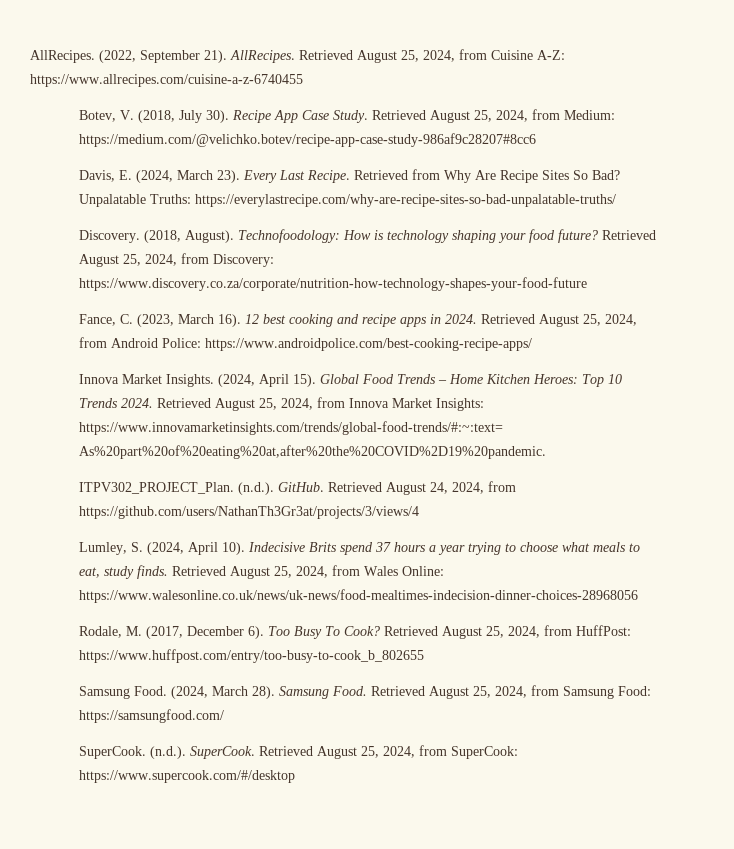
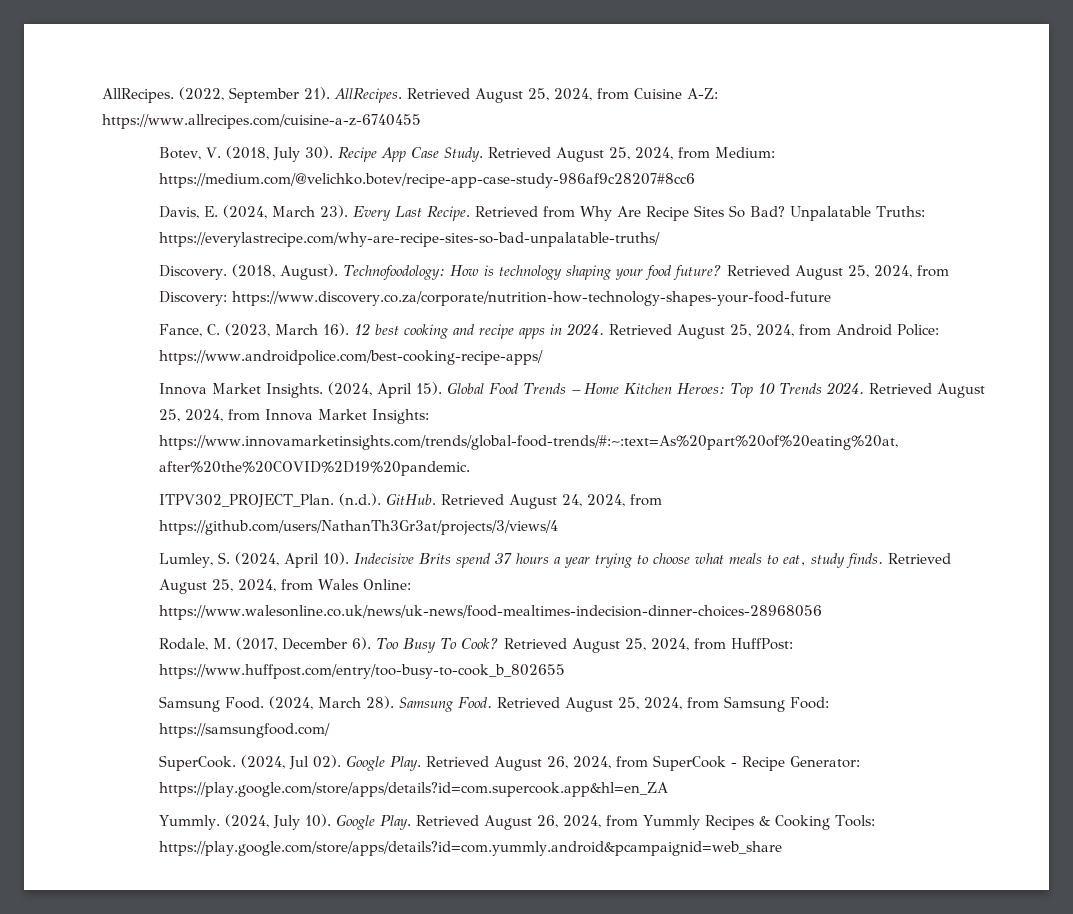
[150,745,519,759] [79,770,296,783] (n.d.). SuperCook. Retrieved August 25, 2024, from SuperCook: https://www.supercook.com/#/desktop -> [240,755,860,771] [158,782,668,797] [158,814,875,830] [158,841,782,856] (2024, Jul 02). Google Play. Retrieved August 26, 2024, from SuperCook - Recipe Generator: https://play.google.com/store/apps/details?id=com.supercook.app&hl=en_ZA // Yummly. (2024, July 10). Google Play. Retrieved August 26, 2024, from Yummly Recipes & Cooking Tools: https://play.google.com/store/apps/details?id=com.yummly.android&pcampaignid=web_share

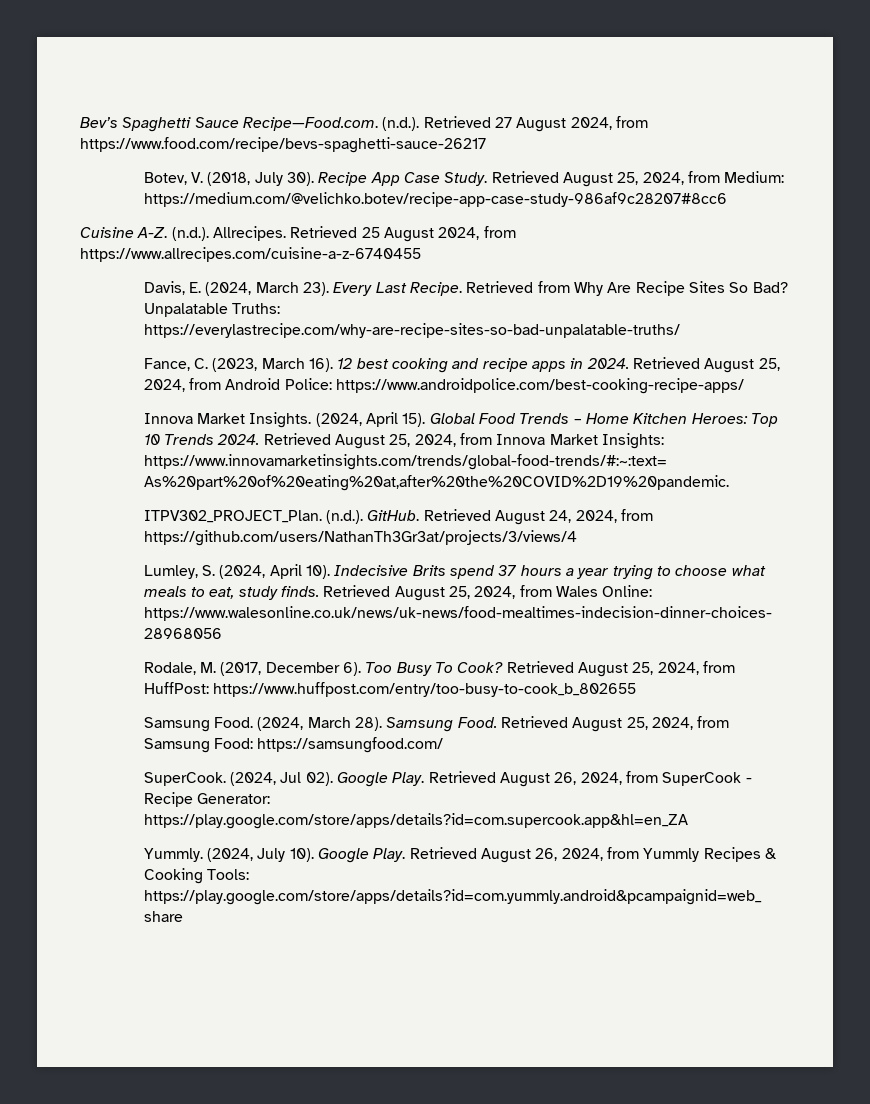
[102,87,718,103] [102,114,421,129] AllRecipes. (2022, September 21). AllRecipes. Retrieved August 25, 2024, from Cuisine A-Z: https://www.allrecipes.com/cuisine-a-z-6740455 -> [80,116,648,132] [80,137,486,153] Bev’s Spaghetti Sauce Recipe—Food.com. (n.d.). Retrieved 27 August 2024, from https://www.food.com/recipe/bevs-spaghetti-sauce-26217
(695, 180) none -> [80,226,516,242] [80,247,421,262] // Cuisine A-Z. (n.d.). Allrecipes. Retrieved 25 August 2024, from https://www.allrecipes.com/cuisine-a-z-6740455
[158,264,949,280] [158,291,831,306] // Discovery. (2018, August). Technofoodology: How is technology shaping your food future? Retrieved August 25, 2024, from Discovery: https://www.discovery.co.za/corporate/nutrition-how-technology-shapes-your-food-future -> (680, 330) none

